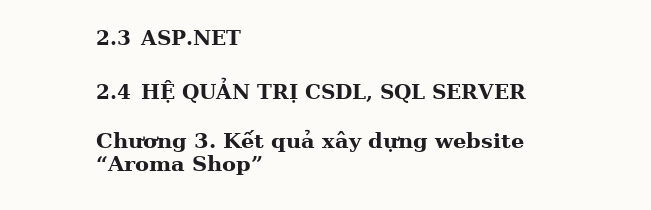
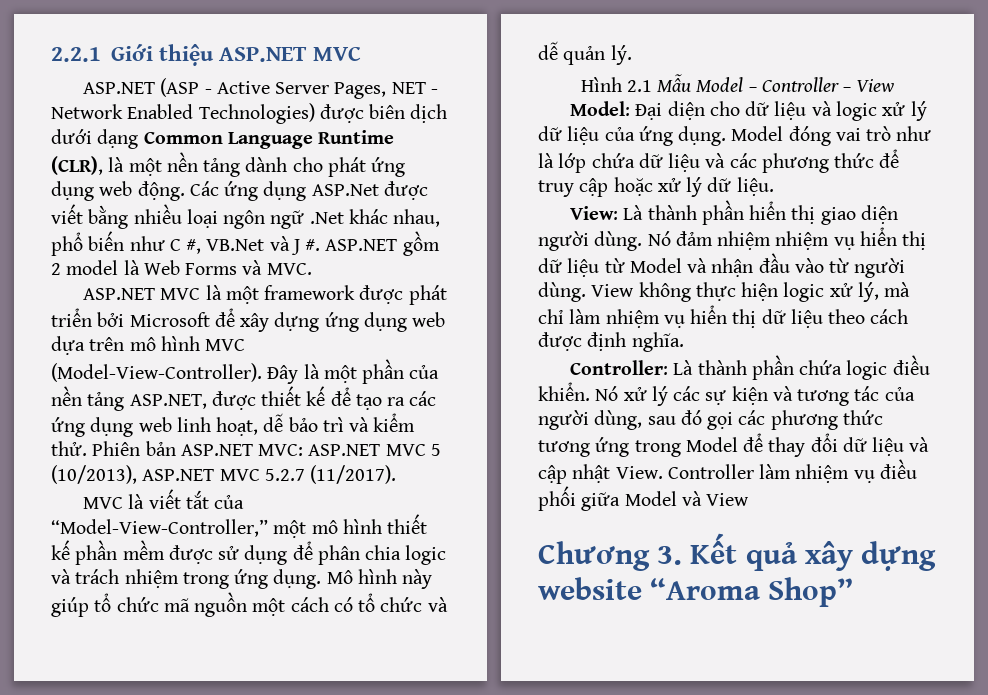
[96,30,241,45] [96,77,526,103] 2.3 ASP.NET // 2.4 HỆ QUẢN TRỊ CSDL, SQL SERVER -> [51,44,361,66] [83,78,439,99] [51,103,448,124] [51,129,395,149] [51,152,406,177] [51,181,428,201] [51,204,441,229] [51,231,440,256] [51,260,312,275] [83,285,447,305] [51,308,446,332] [51,336,246,355] [51,359,440,384] [51,386,437,411] [51,413,416,437] [51,441,441,456] [51,465,397,484] [83,489,245,509] [51,514,428,538] [51,540,447,565] [51,569,433,589] [51,592,448,617] [538,41,632,65] [580,74,895,92] [570,101,927,121] [538,126,932,146] [538,149,900,173] [538,177,774,197] [570,200,899,225] [538,227,927,251] [538,253,906,278] [538,282,911,302] [538,305,909,328] [538,332,684,352] [570,355,930,380] [538,382,915,406] [538,410,883,430] [538,433,930,457] [538,459,917,484] [538,486,750,511] 2.2.1 Giới thiệu ASP.NET MVC // ASP.NET (ASP - Active Server Pages, NET - Network Enabled Technologies) được biên dịch dưới dạng Common Language Runtime (CLR), là một nền tảng dành cho phát ứng dụng web động. Các ứng dụng ASP.Net được viết bằng nhiều loại ngôn ngữ .Net khác nhau, phổ biến như C #, VB.Net và J #. ASP.NET gồm 2 model là Web Forms và MVC. // ASP.NET MVC là một framework được phát triển bởi Microsoft để xây dựng ứng dụng web dựa trên mô hình MVC (Model-View-Controller). Đây là một phần của nền tảng ASP.NET, được thiết kế để tạo ra các ứng dụng web linh hoạt, dễ bảo trì và kiểm thử. Phiên bản ASP.NET MVC: ASP.NET MVC 5 (10/2013), ASP.NET MVC 5.2.7 (11/2017). // MVC là viết tắt của “Model-View-Controller,” một mô hình thiết kế phần mềm được sử dụng để phân chia logic và trách nhiệm trong ứng dụng. Mô hình này giúp tổ chức mã nguồn một cách có tổ chức và dễ quản lý. // Hình 2.1 Mẫu Model – Controller – View // Model: Đại diện cho dữ liệu và logic xử lý dữ liệu của ứng dụng. Model đóng vai trò như là lớp chứa dữ liệu và các phương thức để truy cập hoặc xử lý dữ liệu. // View: Là thành phần hiển thị giao diện người dùng. Nó đảm nhiệm nhiệm vụ hiển thị dữ liệu từ Model và nhận đầu vào từ người dùng. View không thực hiện logic xử lý, mà chỉ làm nhiệm vụ hiển thị dữ liệu theo cách được định nghĩa. // Controller: Là thành phần chứa logic điều khiển. Nó xử lý các sự kiện và tương tác của người dùng, sau đó gọi các phương thức tương ứng trong Model để thay đổi dữ liệu và cập nhật View. Controller làm nhiệm vụ điều phối giữa Model và View

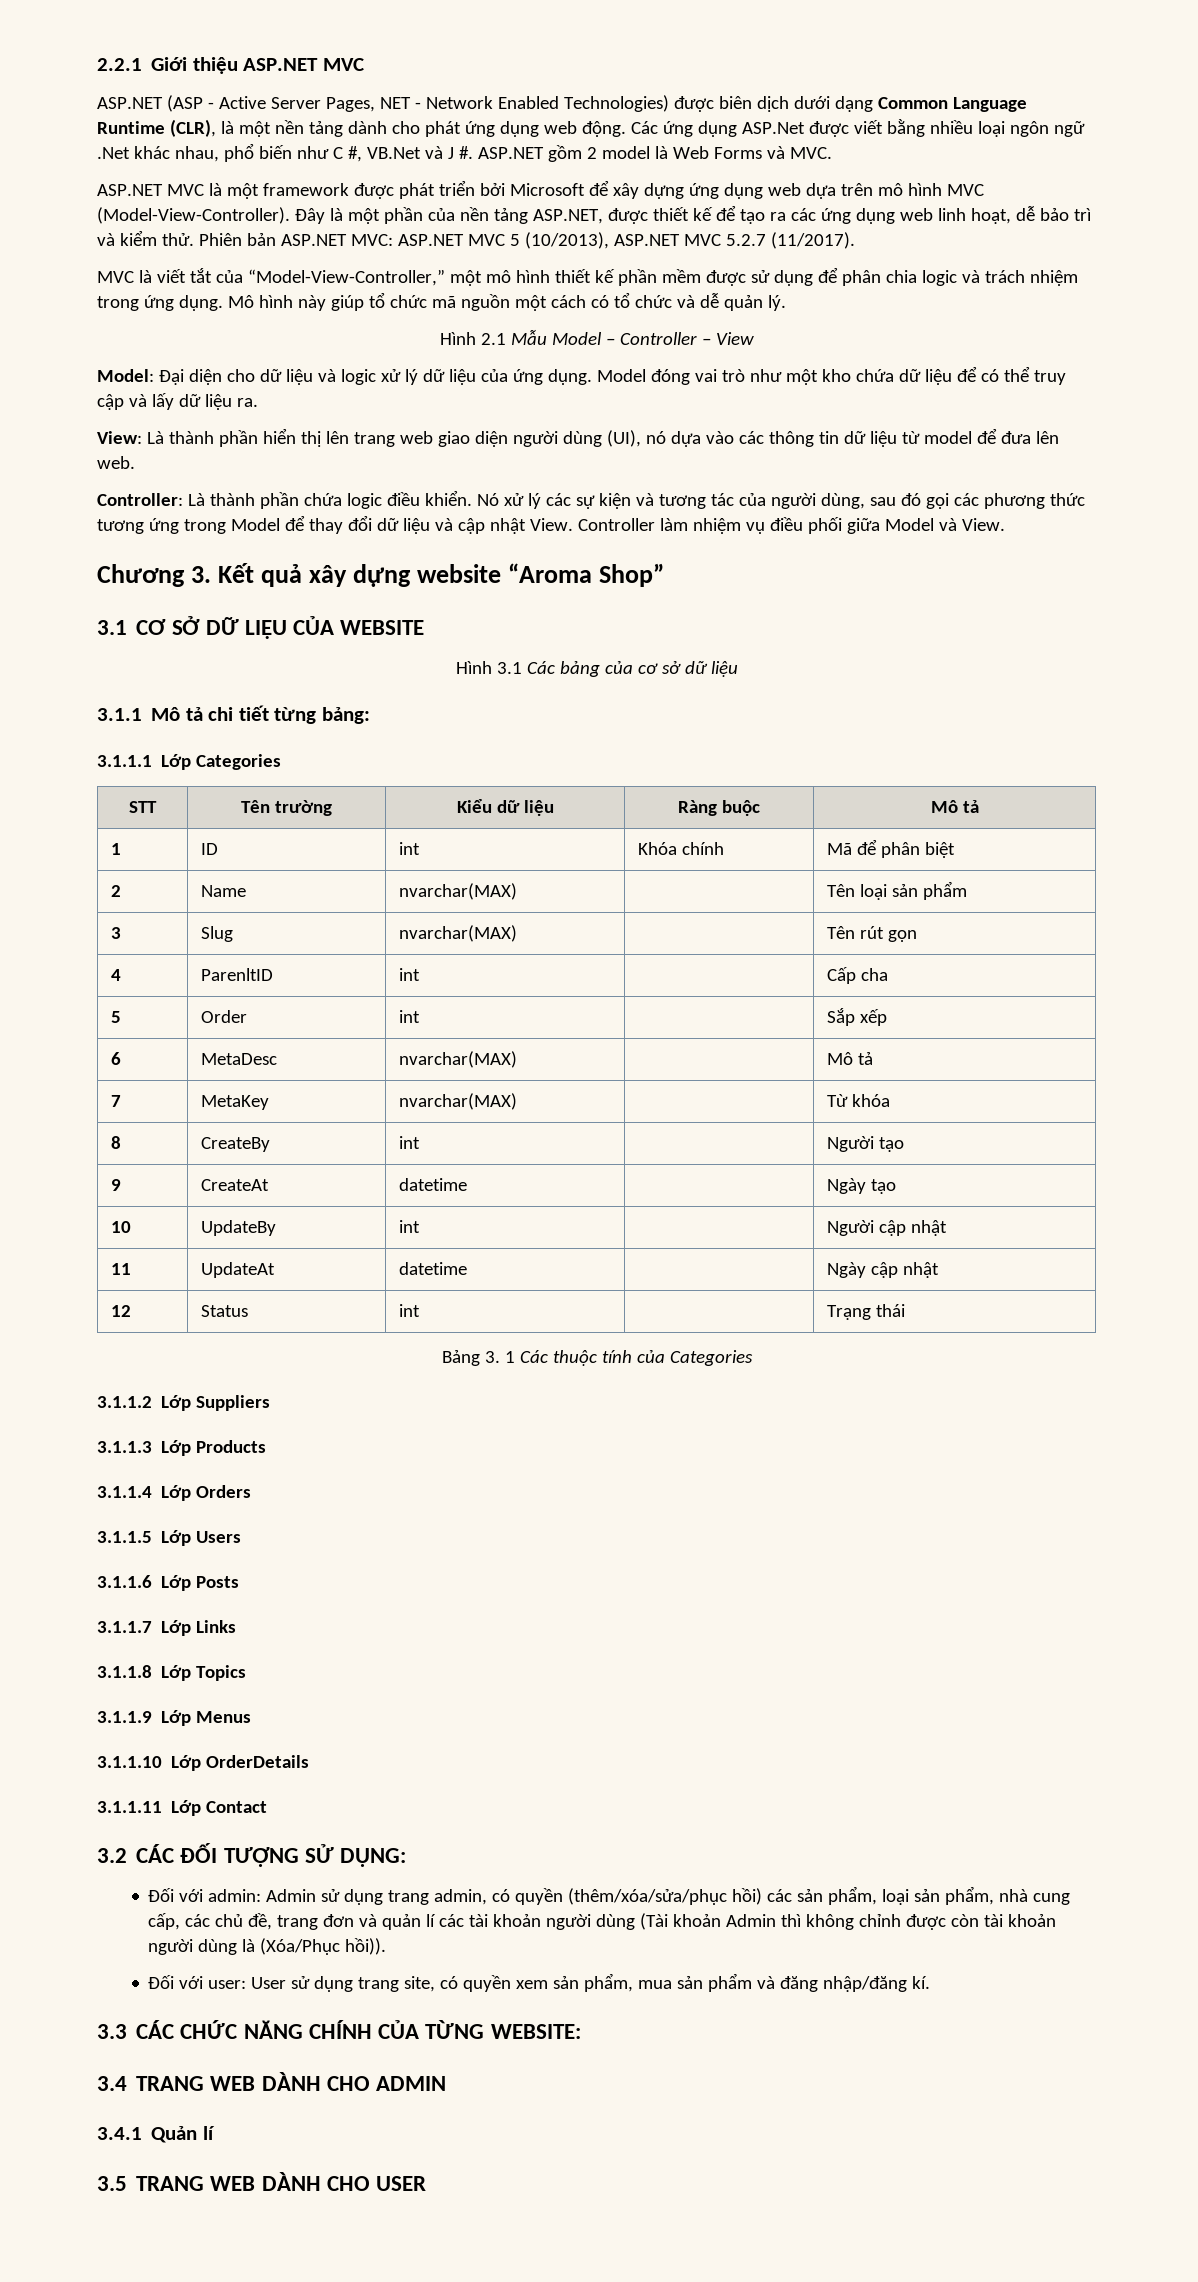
[538,153,587,173] là lớp -> [785,369,851,385] một kho
[705,149,900,173] [538,177,774,197] và các phương thức để truy cập hoặc xử lý dữ liệu. -> [956,366,1066,385] [97,393,258,410] để có thể truy cập và lấy dữ liệu ra.
[820,205,899,225] [538,227,927,251] [538,253,906,278] [538,282,911,302] [538,305,909,328] [538,332,684,352] giao diện người dùng. Nó đảm nhiệm nhiệm vụ hiển thị dữ liệu từ Model và nhận đầu vào từ người dùng. View không thực hiện logic xử lý, mà chỉ làm nhiệm vụ hiển thị dữ liệu theo cách được định nghĩa. -> [325,428,1059,447] [97,456,135,469] lên trang web giao diện người dùng (UI), nó dựa vào các thông tin dữ liệu từ model để đưa lên web.
[706,493,750,506] View -> [961,518,1005,531] View.
(854, 592) none -> [97,616,425,639] [456,661,738,677] [97,705,370,724] [97,754,282,770] [129,801,157,813] [241,800,332,816] [456,799,554,816] [678,800,760,816] [930,800,979,813] [110,843,121,855] [200,843,218,855] [398,842,420,855] [637,842,724,855] [826,839,955,858] [110,885,121,897] [200,885,246,897] [398,883,517,900] [826,881,967,900] [110,927,121,939] [200,926,233,942] [398,925,517,942] [826,926,917,942] [110,969,121,981] [200,968,273,981] [398,968,420,981] [826,967,888,984] [110,1011,121,1023] [200,1010,247,1023] [398,1010,420,1023] [826,1008,887,1026] [110,1052,121,1065] [200,1053,277,1065] [398,1051,517,1068] [826,1052,873,1065] [110,1095,121,1107] [200,1095,269,1110] [398,1093,517,1110] [826,1094,890,1107] [110,1136,121,1149] [200,1137,270,1152] [398,1136,420,1149] [826,1136,904,1152] [110,1179,121,1191] [200,1179,269,1191] [398,1178,467,1191] [826,1178,896,1194] [110,1221,131,1233] [200,1220,276,1236] [398,1220,420,1233] [826,1220,947,1236] [110,1263,131,1275] [200,1262,275,1278] [398,1262,467,1275] [826,1262,939,1278] [110,1305,131,1317] [200,1305,248,1317] [398,1304,420,1317] [826,1304,905,1320] [442,1350,753,1366] [97,1395,271,1411] [97,1440,267,1456] [97,1485,252,1501] [97,1530,242,1546] [97,1575,240,1591] [97,1620,237,1636] [97,1665,247,1681] [97,1710,252,1726] [97,1755,310,1771] [97,1800,268,1816] [97,1843,407,1867] [148,1886,1071,1905] [148,1913,1057,1930] [148,1938,387,1955] [148,1973,931,1992] [97,2020,581,2039] [97,2072,447,2091] [97,2126,215,2143] [97,2172,427,2191] // 3.1 CƠ SỞ DỮ LIỆU CỦA WEBSITE // Hình 3.1 Các bảng của cơ sở dữ liệu // 3.1.1 Mô tả chi tiết từng bảng: // 3.1.1.1 Lớp Categories // STT | Tên trường | Kiểu dữ liệu | Ràng buộc | Mô tả // 1 | ID | int | Khóa chính | Mã để phân biệt // 2 | Name | nvarchar(MAX) | | Tên loại sản phẩm // 3 | Slug | nvarchar(MAX) | | Tên rút gọn // 4 | ParenltID | int | | Cấp cha // 5 | Order | int | | Sắp xếp // 6 | MetaDesc | nvarchar(MAX) | | Mô tả // 7 | MetaKey | nvarchar(MAX) | | Từ khóa // 8 | CreateBy | int | | Người tạo // 9 | CreateAt | datetime | | Ngày tạo // 10 | UpdateBy | int | | Người cập nhật // 11 | UpdateAt | datetime | | Ngày cập nhật // 12 | Status | int | | Trạng thái // Bảng 3. 1 Các thuộc tính của Categories // 3.1.1.2 Lớp Suppliers // 3.1.1.3 Lớp Products // 3.1.1.4 Lớp Orders // 3.1.1.5 Lớp Users // 3.1.1.6 Lớp Posts // 3.1.1.7 Lớp Links // 3.1.1.8 Lớp Topics // 3.1.1.9 Lớp Menus // 3.1.1.10 Lớp OrderDetails // 3.1.1.11 Lớp Contact // 3.2 CÁC ĐỐI TƯỢNG SỬ DỤNG: // Đối với admin: Admin sử dụng trang admin, có quyền (thêm/xóa/sửa/phục hồi) các sản phẩm, loại sản phẩm, nhà cung cấp, các chủ đề, trang đơn và quản lí các tài khoản người dùng (Tài khoản Admin thì không chỉnh được còn tài khoản người dùng là (Xóa/Phục hồi)). // Đối với user: User sử dụng trang site, có quyền xem sản phẩm, mua sản phẩm và đăng nhập/đăng kí. // 3.3 CÁC CHỨC NĂNG CHÍNH CỦA TỪNG WEBSITE: // 3.4 TRANG WEB DÀNH CHO ADMIN // 3.4.1 Quản lí // 3.5 TRANG WEB DÀNH CHO USER

